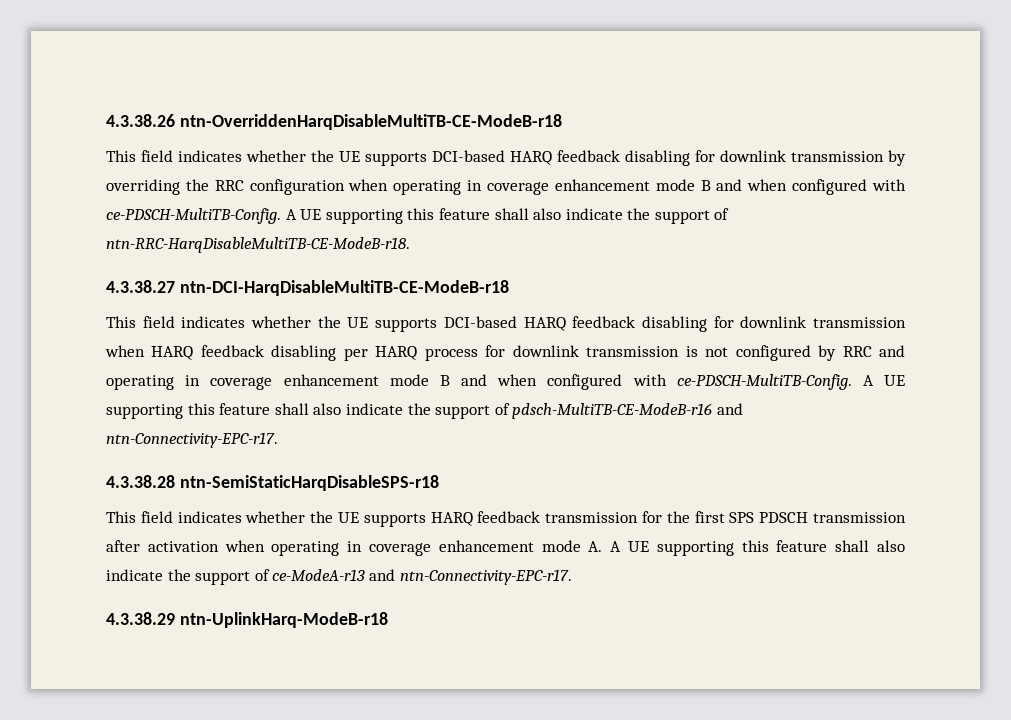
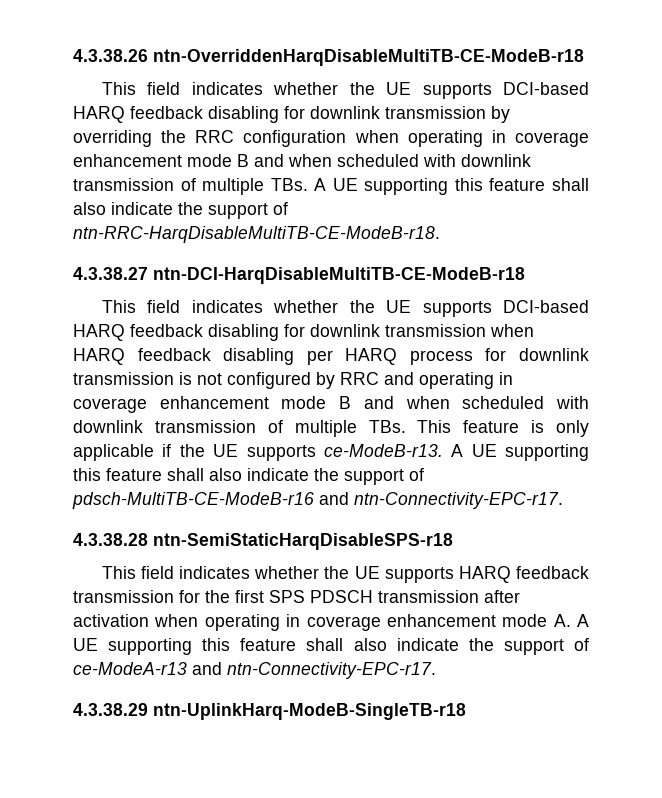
[792,179,907,195] [106,208,281,224] configured with ce-PDSCH-MultiTB-Config. -> [337,154,531,167] [73,178,308,195] scheduled with downlink transmission of multiple TBs.
[547,374,852,390] configured with ce-PDSCH-MultiTB-Config. -> [462,396,589,409] [73,420,589,437] [73,444,443,461] scheduled with downlink transmission of multiple TBs. This feature is only applicable if the UE supports ce-ModeB-r13.
[179,612,388,628] ntn-UplinkHarq-ModeB-r18 -> [153,703,466,720] ntn-UplinkHarq-ModeB-SingleTB-r18

